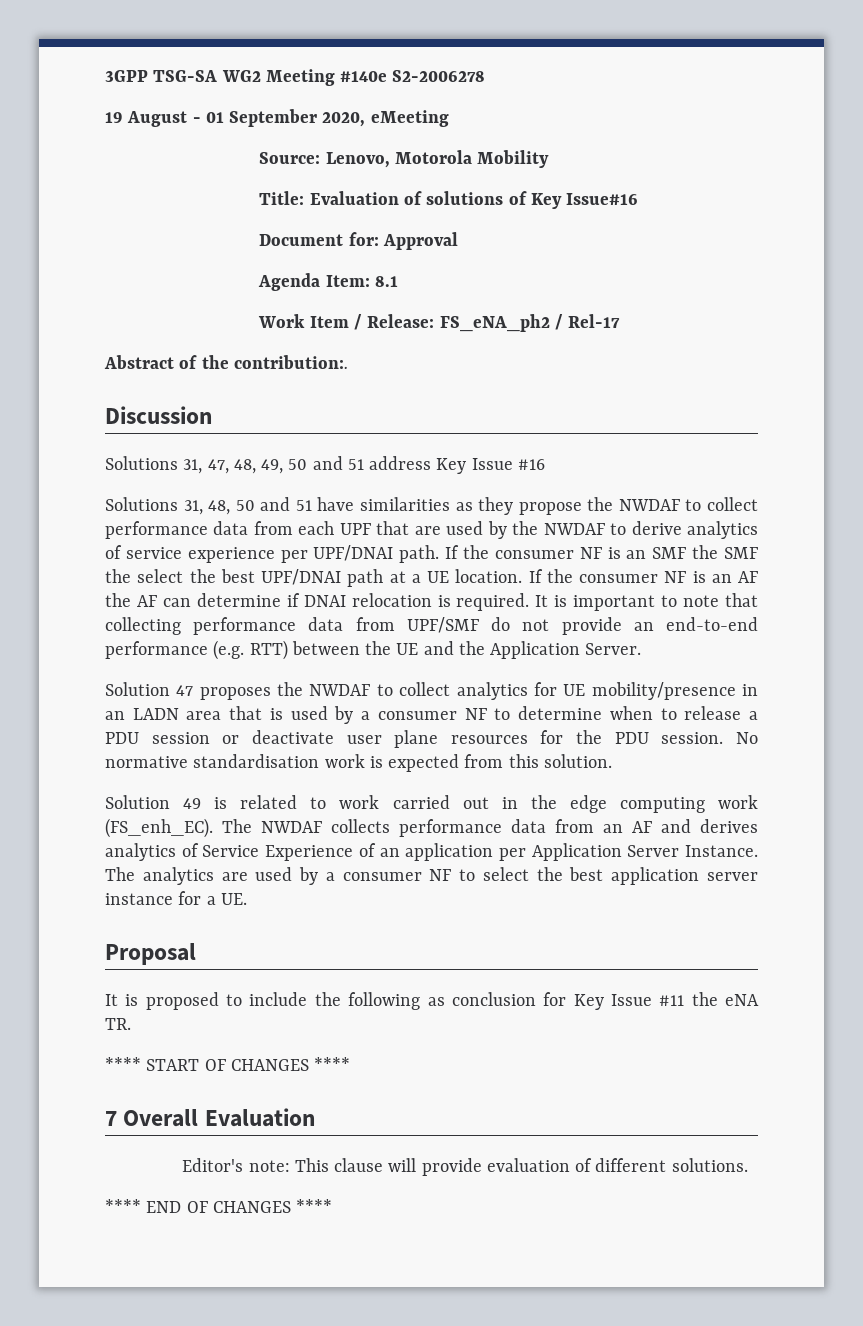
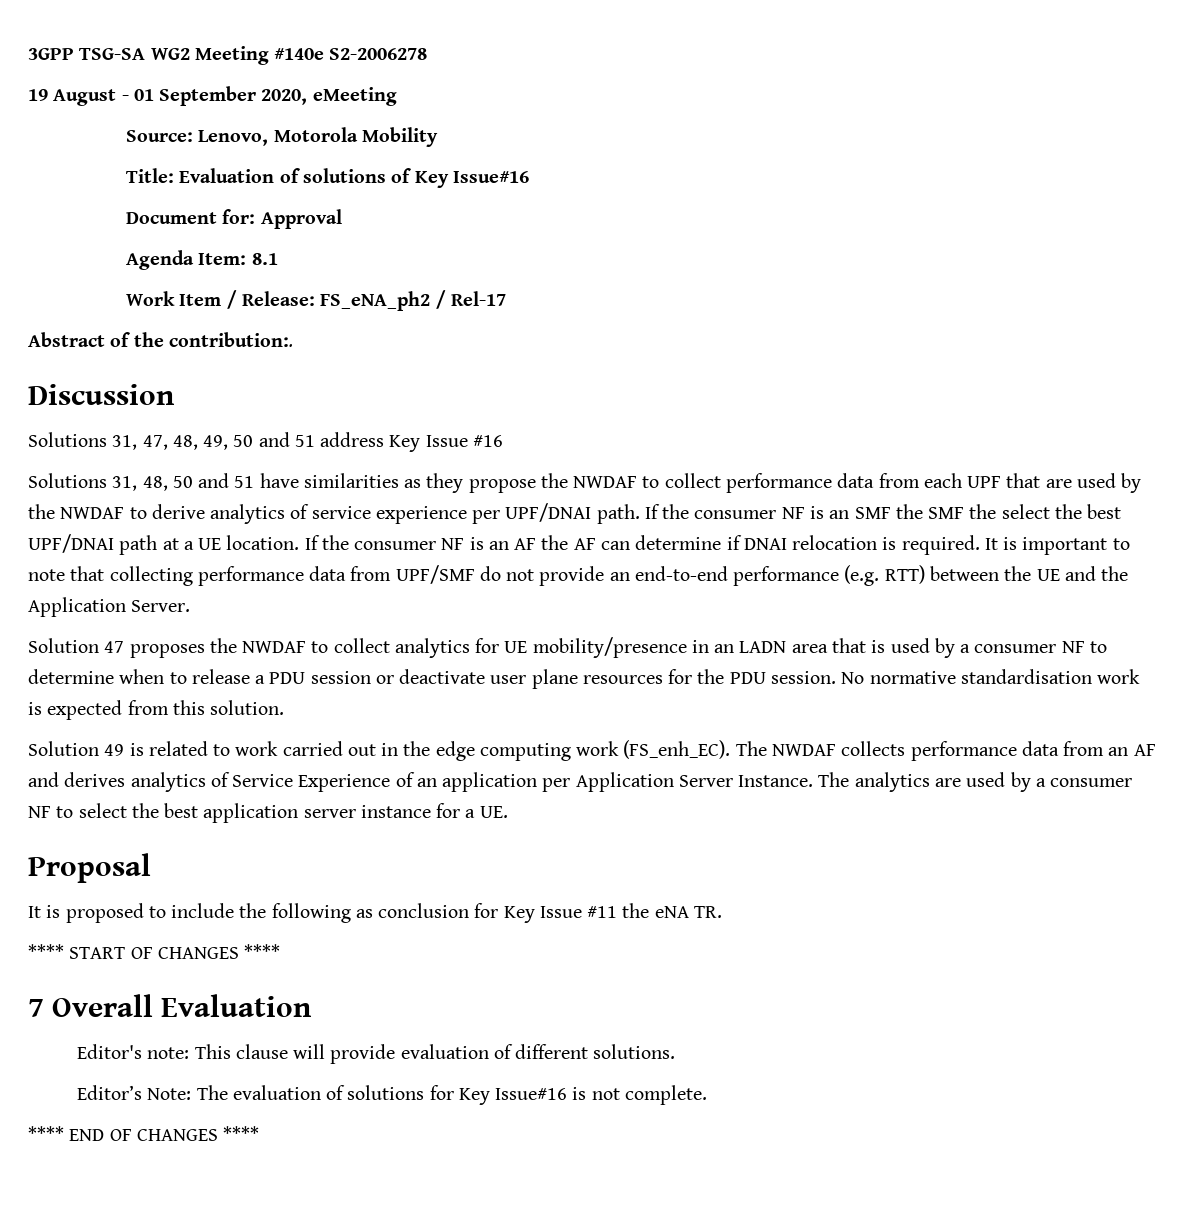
(748, 1165) none -> [77,1085,708,1105] // Editor’s Note: The evaluation of solutions for Key Issue#16 is not complete.

